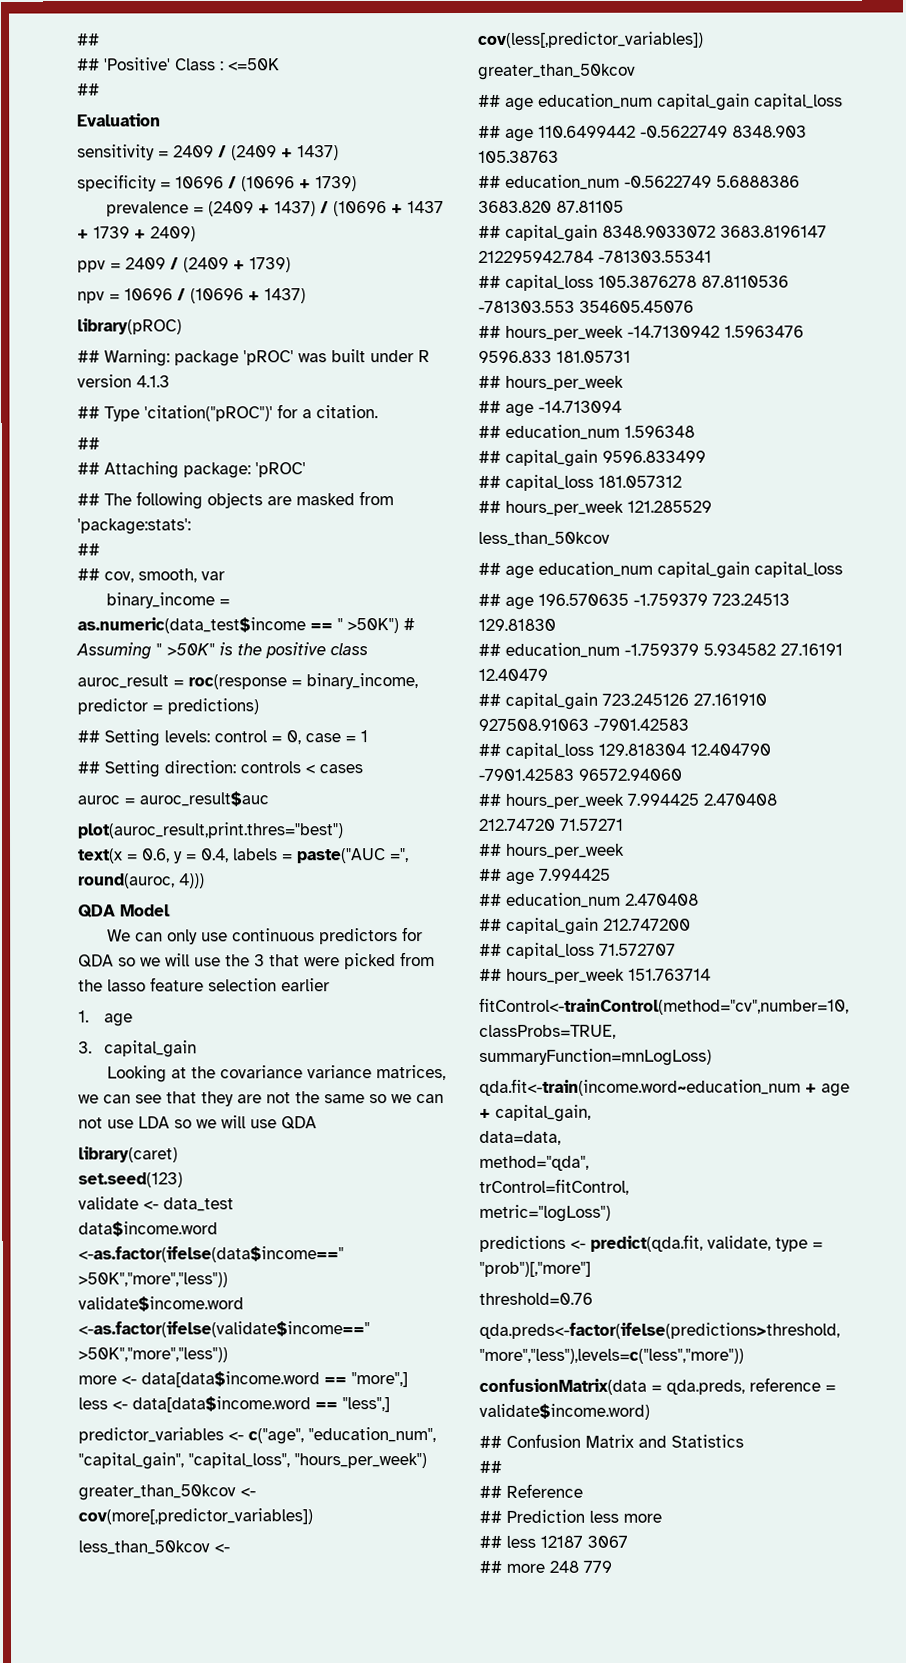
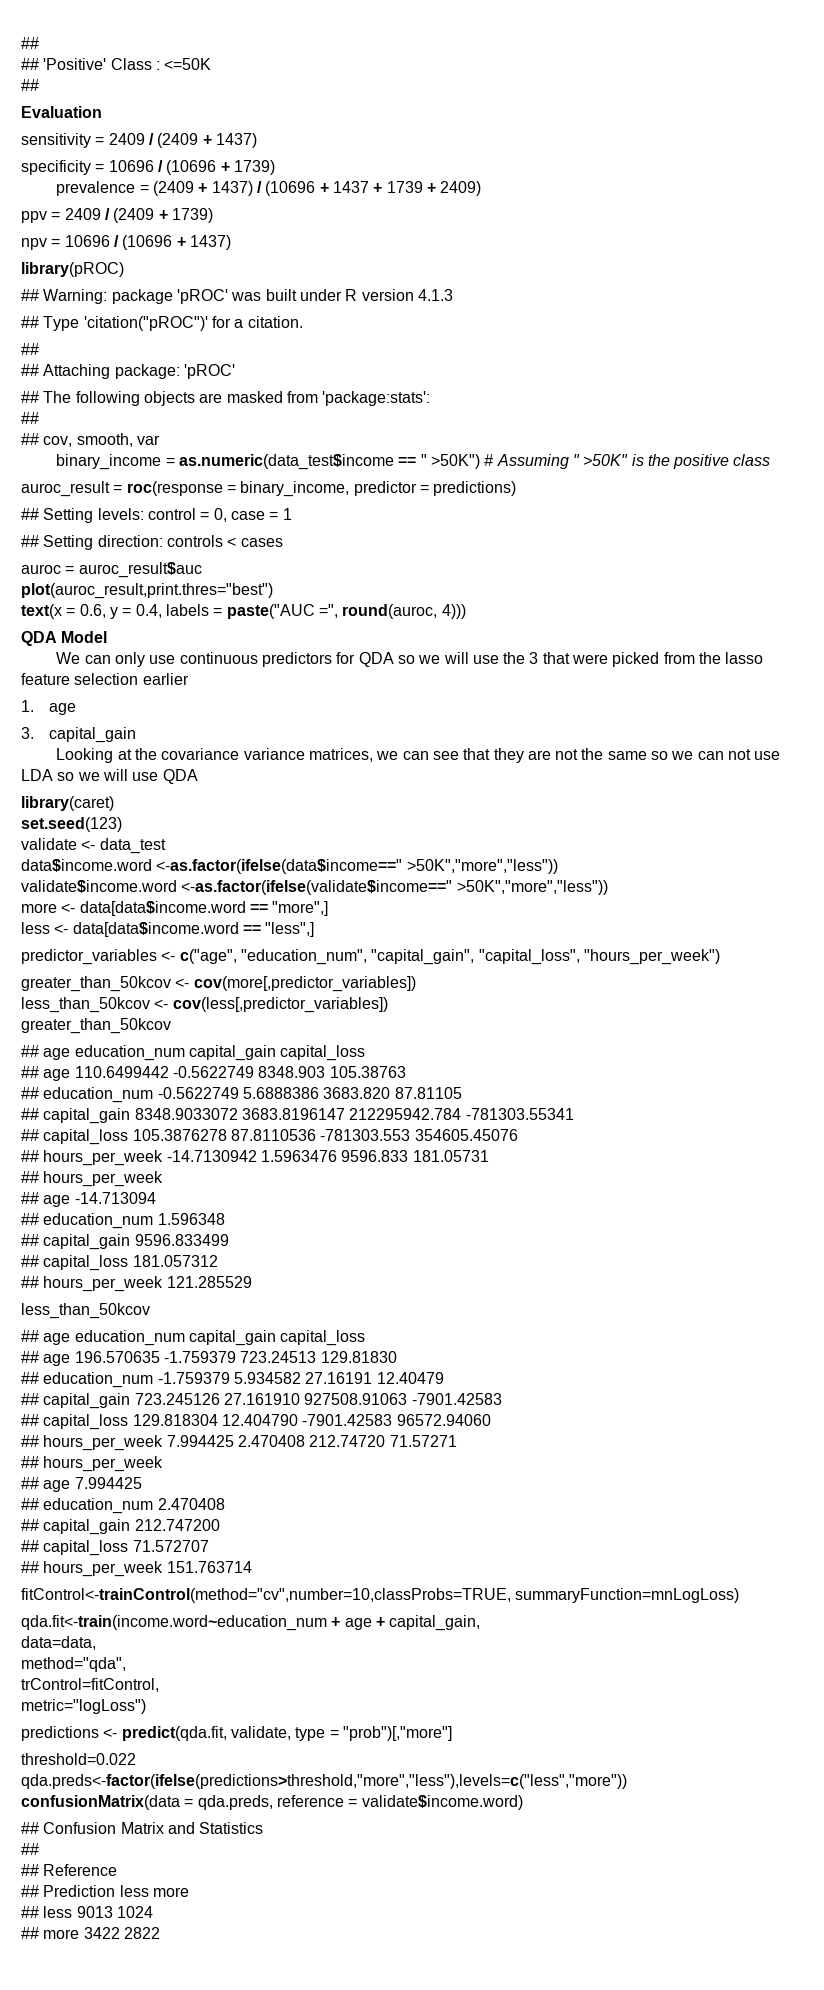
[479,1292,593,1305] threshold=0.76 -> [21,1753,136,1765] threshold=0.022
[540,1535,628,1548] 12187 3067 -> [76,1906,153,1918] 9013 1024
[549,1560,612,1573] 248 779 -> [83,1927,160,1939] 3422 2822

